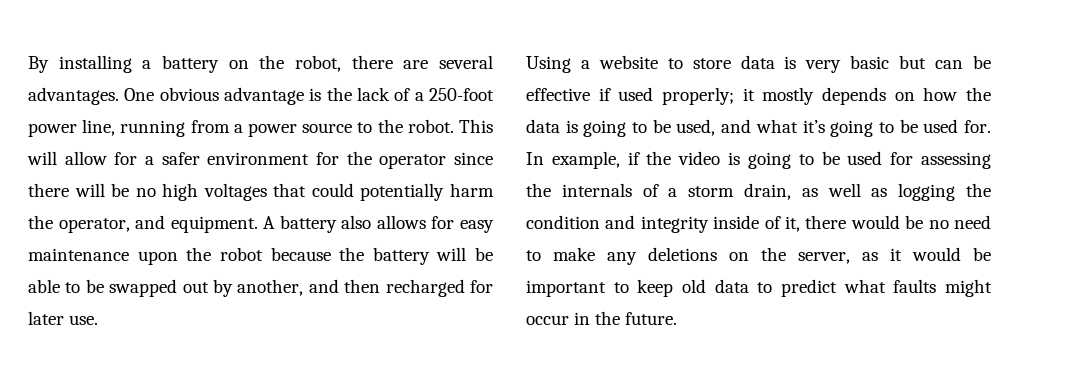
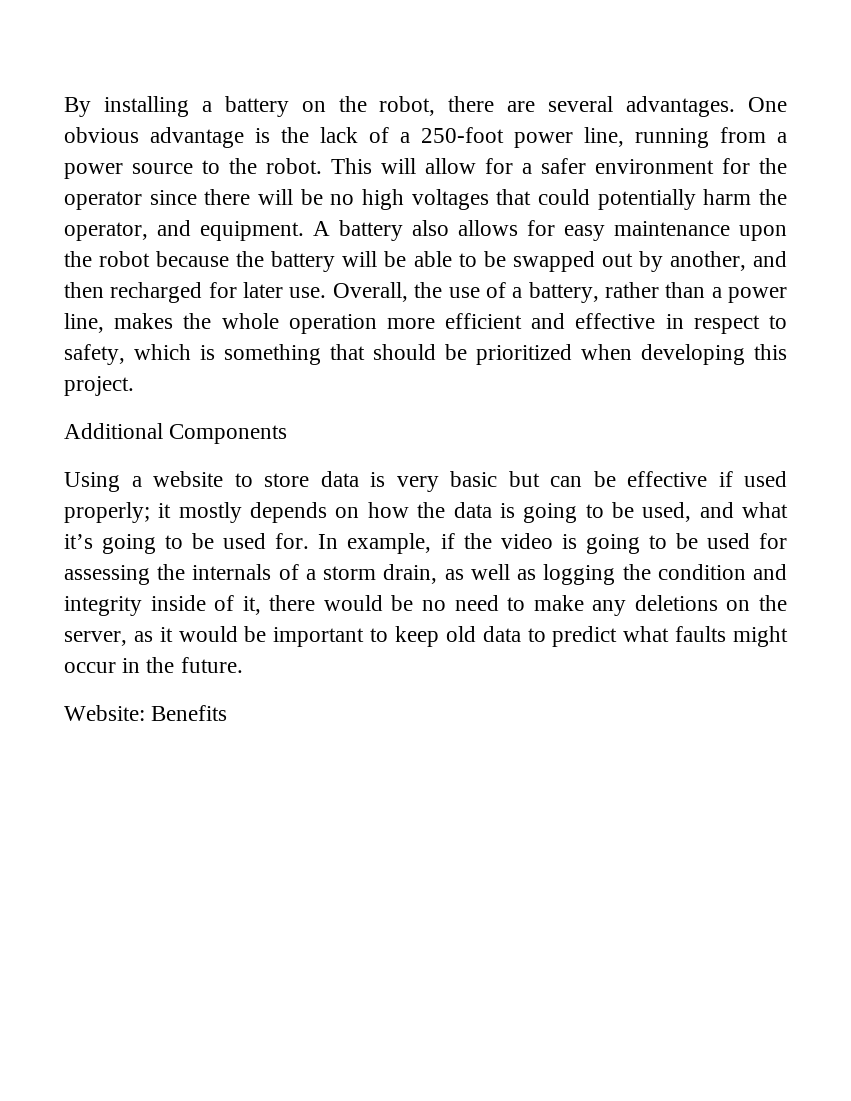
(99, 320) none -> [332,282,787,303] [64,313,787,334] [64,344,787,365] [64,376,134,396] [64,423,288,444] Overall, the use of a battery, rather than a power line, makes the whole operation more efficient and effective in respect to safety, which is something that should be prioritized when developing this project. // Additional Components
(678, 318) none -> [64,705,228,721] // Website: Benefits

